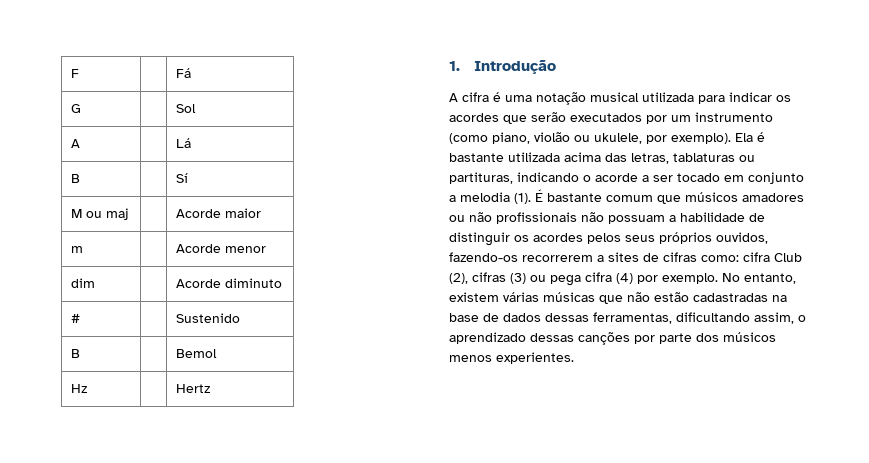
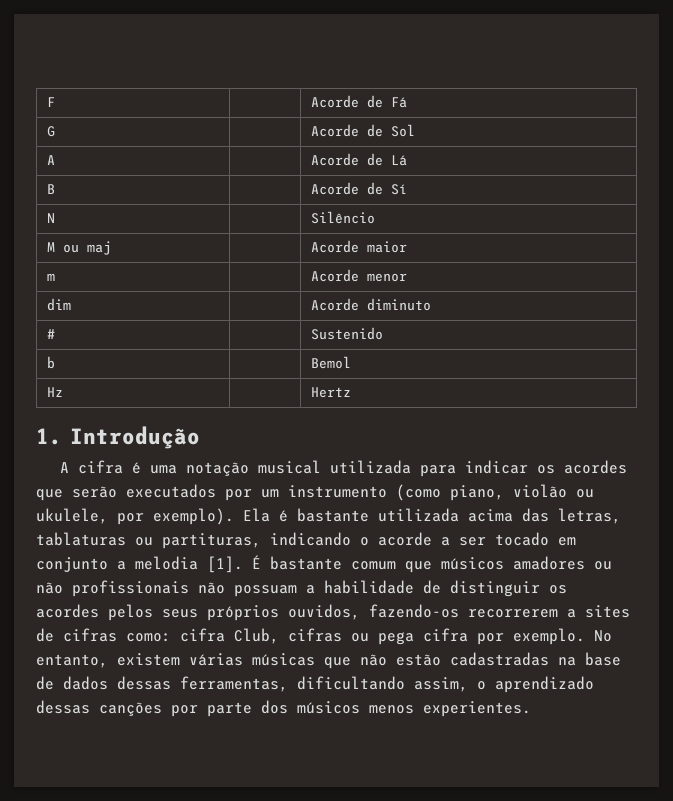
(79, 73) none -> [310,95,383,108] Acorde de
(81, 108) none -> [310,124,383,137] Acorde de
(80, 143) none -> [310,153,383,166] Acorde de
(80, 178) none -> [310,182,383,195] Acorde de
(188, 178) none -> [46,213,55,223] [310,211,375,224] // N | | Silêncio
[70,349,80,358] B -> [46,356,55,369] b
[514,193,531,204] (1). -> [207,556,243,573] [1].
[774,253,802,262] [449,272,526,284] Club (2), cifras (3) -> [234,628,342,644] Club, cifras
[616,273,633,284] (4) -> (468, 635) none

